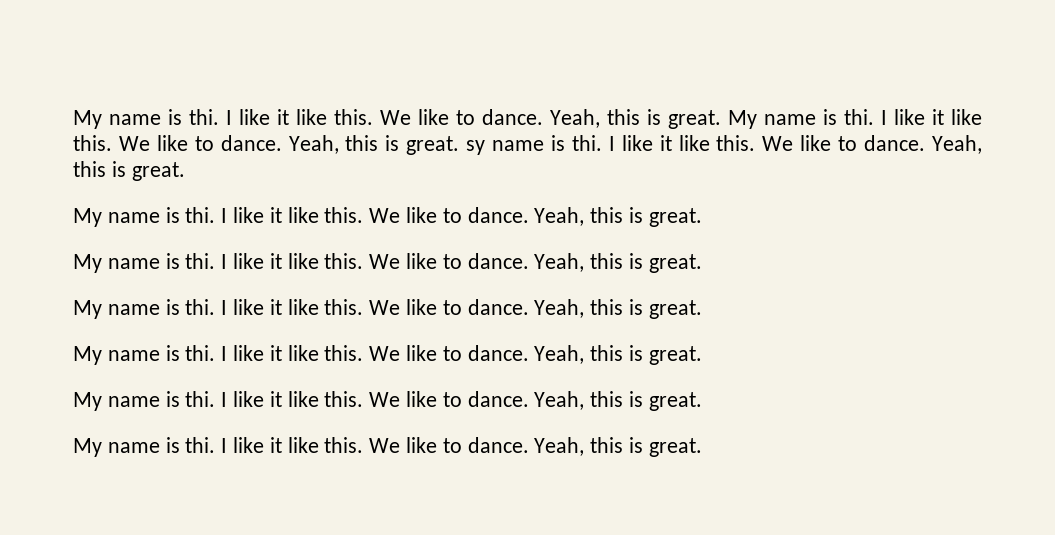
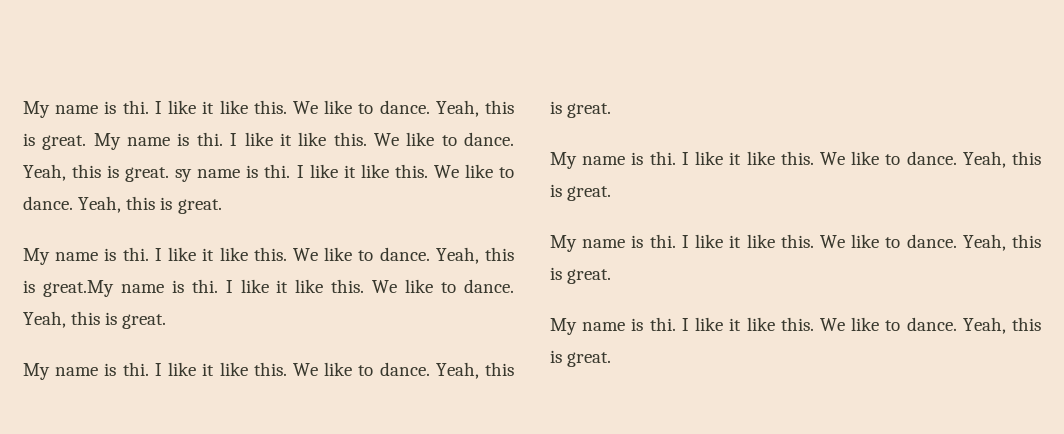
(185, 171) none -> [23,247,514,265] [23,279,514,297] [23,311,167,329] // My name is thi. I like it like this. We like to dance. Yeah, this is great.My name is thi. I like it like this. We like to dance. Yeah, this is great.
[73,391,702,411] [73,437,702,457] // My name is thi. I like it like this. We like to dance. Yeah, this is great. // My name is thi. I like it like this. We like to dance. Yeah, this is great. -> (612, 359) none

